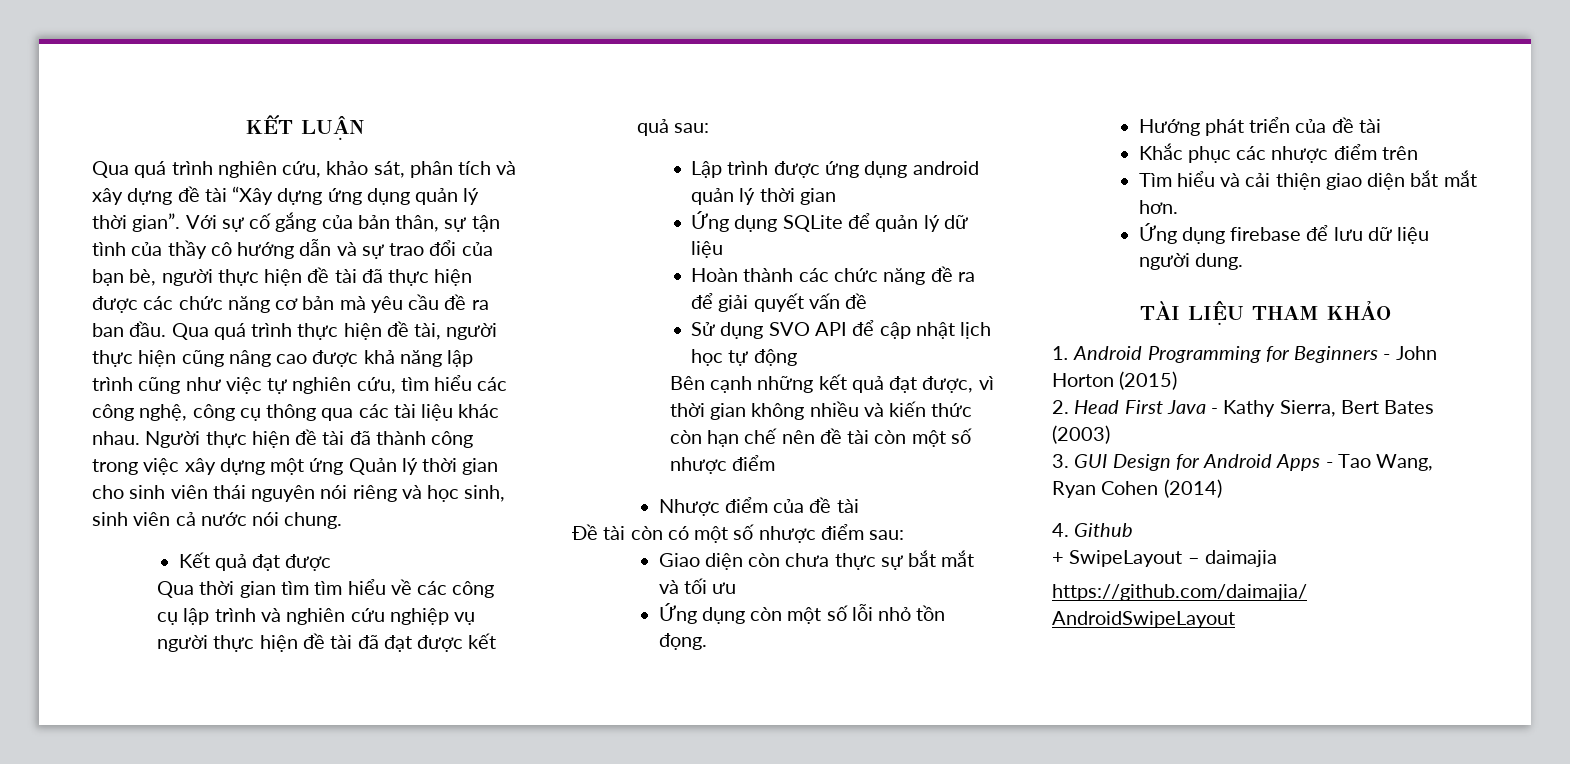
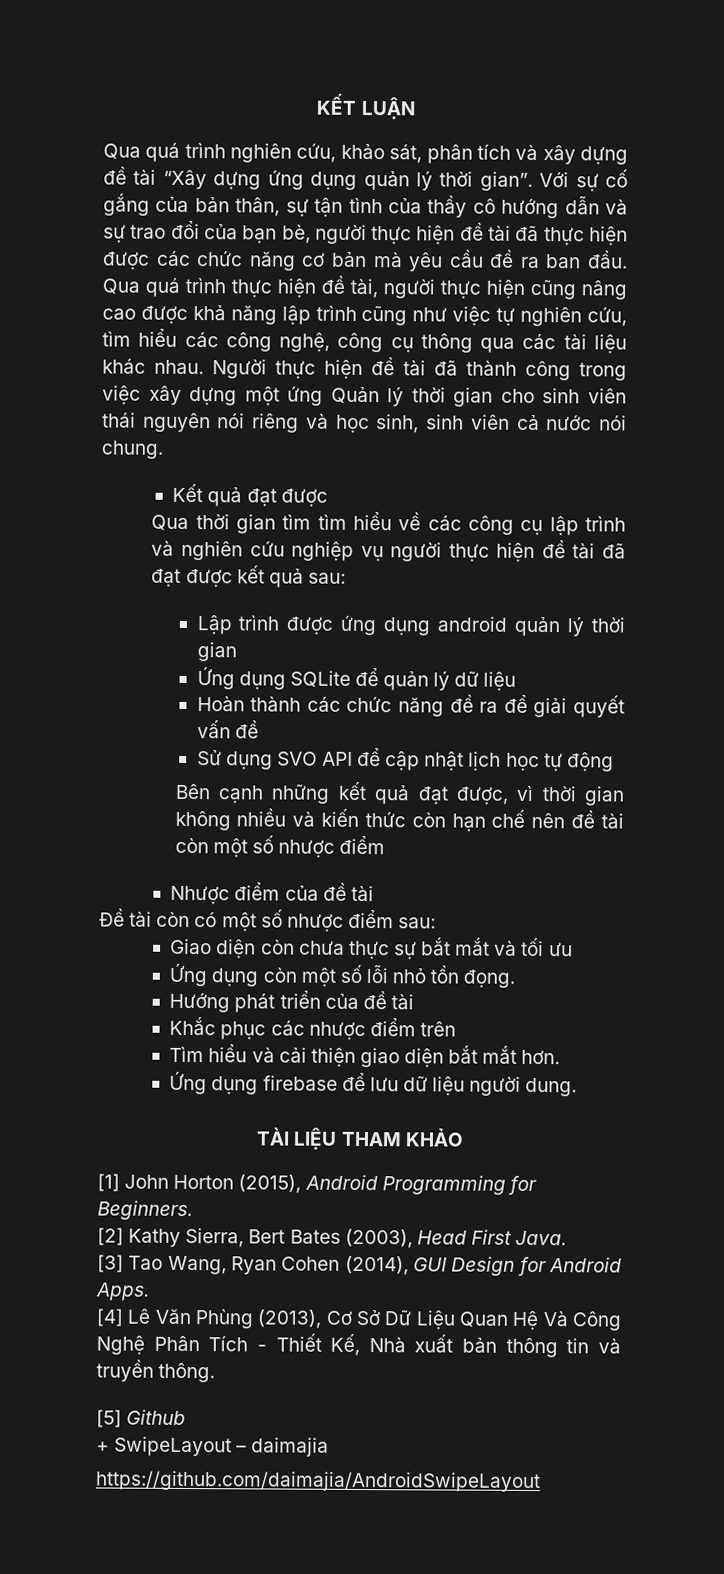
[1052,346,1437,363] [1052,371,1178,390] [1052,400,1435,417] [1052,425,1110,444] [1052,454,1434,471] [1052,479,1222,498] [1052,523,1069,537] 1. Android Programming for Beginners - John Horton (2015) // 2. Head First Java - Kathy Sierra, Bert Bates (2003) // 3. GUI Design for Android Apps - Tao Wang, Ryan Cohen (2014) // 4. -> [97,1173,537,1196] [97,1200,193,1221] [97,1227,568,1249] [97,1254,622,1277] [96,1282,150,1301] [96,1308,621,1331] [96,1333,621,1358] [96,1359,216,1383] [96,1409,122,1428] [1] John Horton (2015), Android Programming for Beginners. // [2] Kathy Sierra, Bert Bates (2003), Head First Java. // [3] Tao Wang, Ryan Cohen (2014), GUI Design for Android Apps. // [4] Lê Văn Phùng (2013), Cơ Sở Dữ Liệu Quan Hệ Và Công Nghệ Phân Tích - Thiết Kế, Nhà xuất bản thông tin và truyền thông. // [5]

